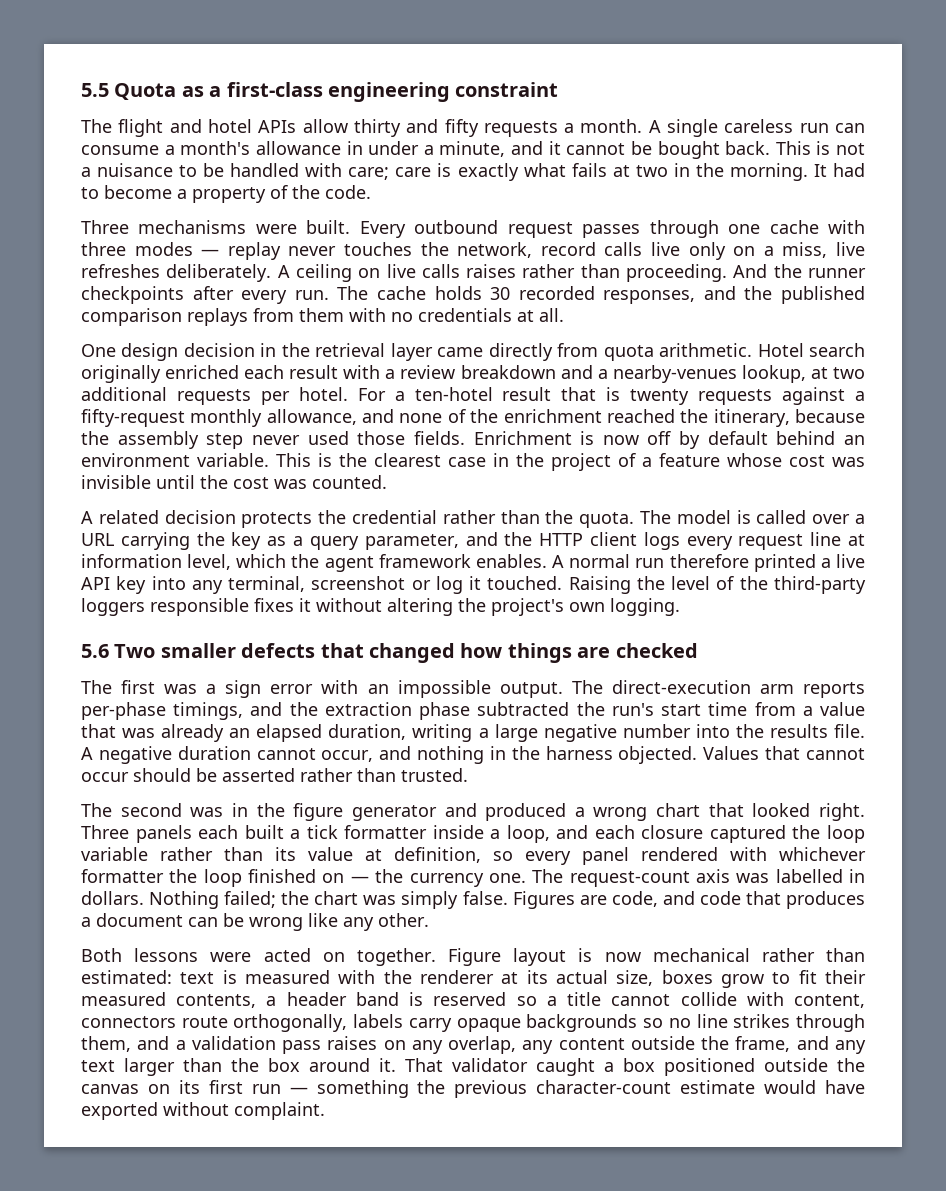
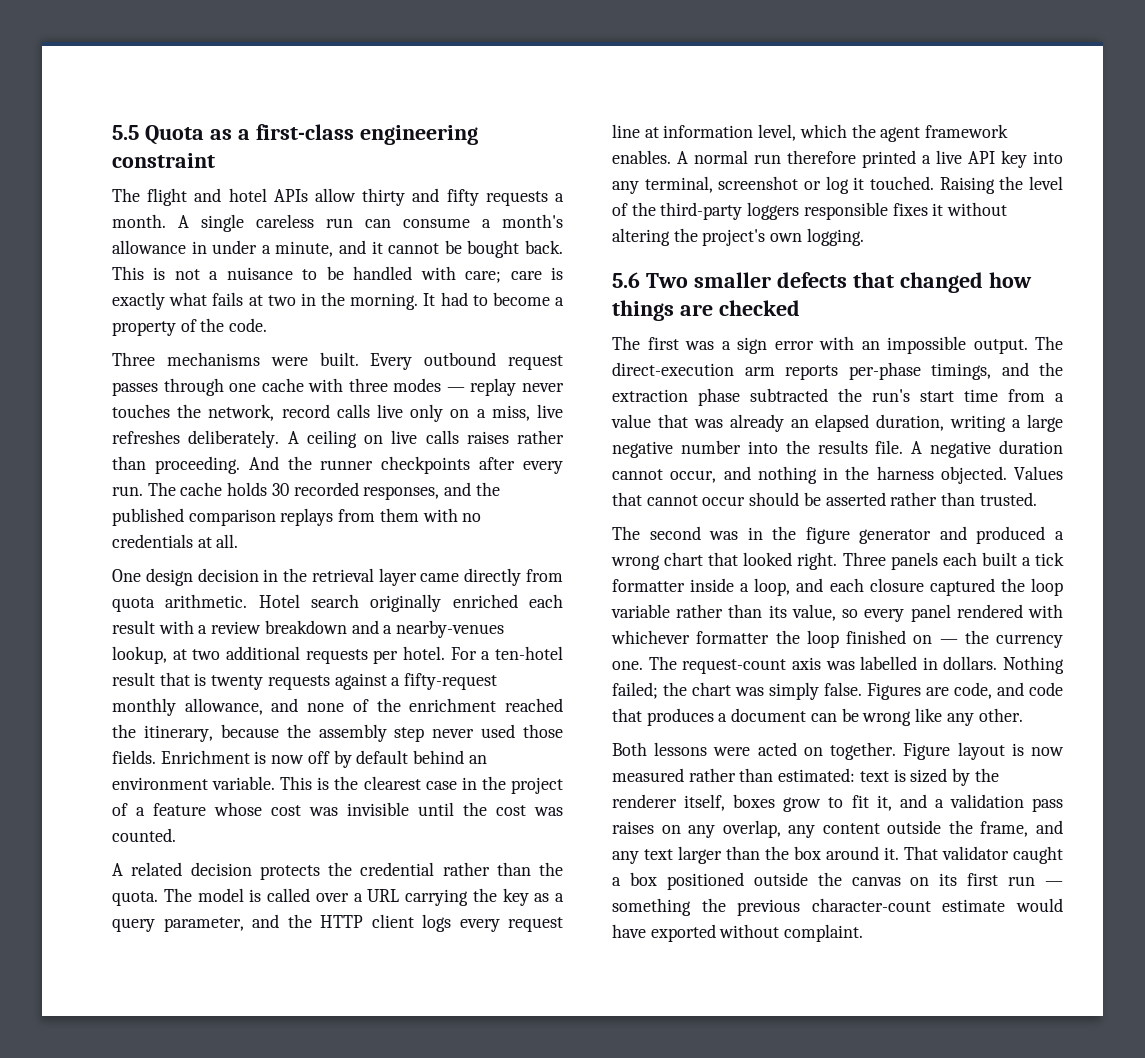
[308,847,481,863] value at definition, -> [791,604,836,621] value,
[652,948,750,962] mechanical -> [612,768,684,782] measured
[245,970,867,988] [81,992,866,1008] [81,1014,866,1032] [81,1036,131,1052] measured with the renderer at its actual size, boxes grow to fit their measured contents, a header band is reserved so a title cannot collide with content, connectors route orthogonally, labels carry opaque backgrounds so no line strikes through them, -> [910,768,999,786] [612,794,892,812] sized by the renderer itself, boxes grow to fit it,

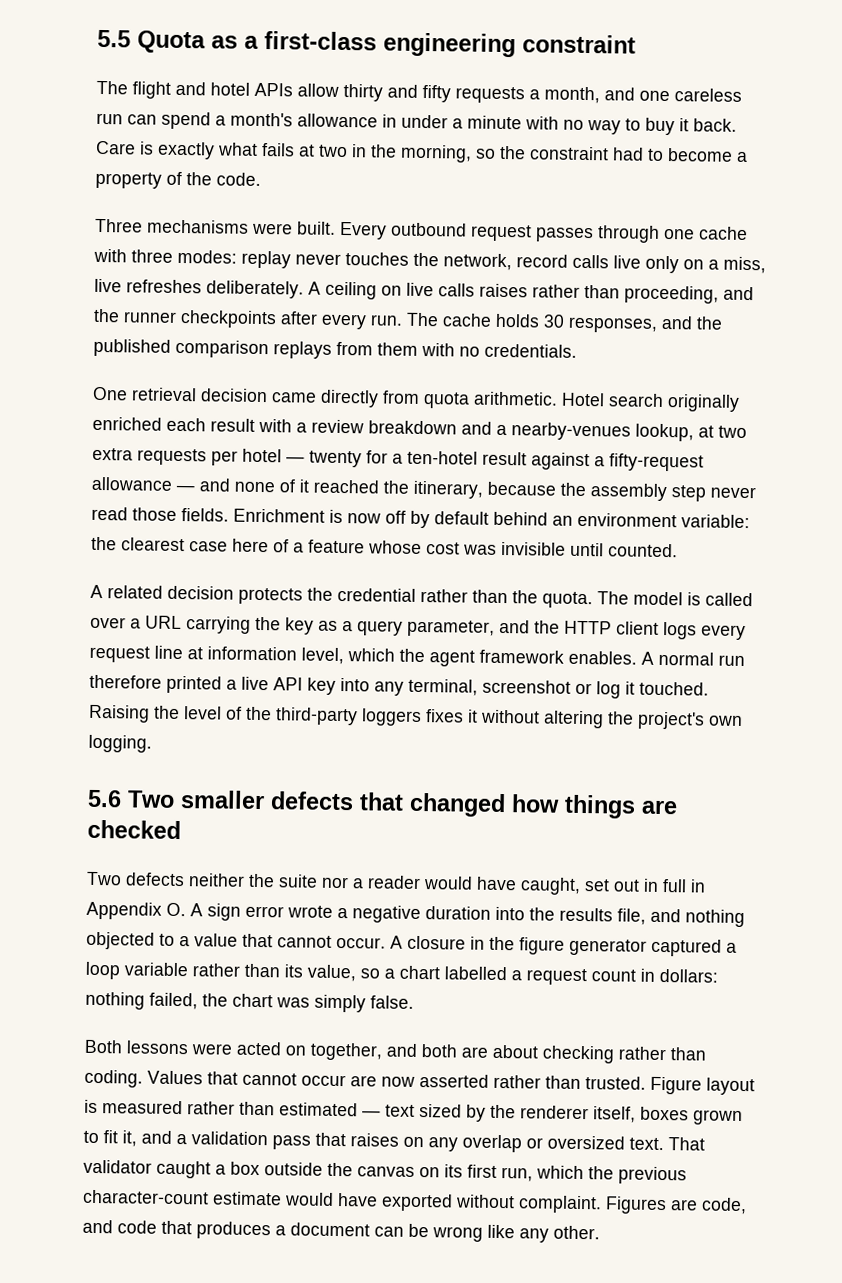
[112,214,244,232] month. A single -> [544,86,670,104] month, and one
[403,218,470,228] consume -> [161,111,211,130] spend
[275,240,563,258] [112,266,542,283] minute, and it cannot be bought back. This is not a nuisance to be handled with care; care -> [467,115,737,136] [96,140,136,155] minute with no way to buy it back. Care
[350,293,436,310] morning. It -> [400,144,609,163] morning, so the constraint
[393,378,465,392] modes — -> [177,249,237,264] modes:
[154,456,279,474] proceeding. And -> [624,285,754,304] proceeding, and
[293,482,359,496] recorded -> (565, 321) none
[112,534,239,548] [112,568,417,586] credentials at all. // One design decision in the retrieval layer -> [484,343,577,358] [92,386,268,403] credentials. // One retrieval decision
[226,646,300,660] additional -> [92,447,133,461] extra
[403,646,563,660] [112,672,330,690] hotel. For a ten-hotel result that is twenty requests -> [242,448,527,468] hotel — twenty for a ten-hotel result
[112,698,263,716] monthly allowance, -> [91,476,195,492] allowance —
[376,698,497,712] the enrichment -> [299,479,309,493] it
[481,724,516,738] used -> [91,506,128,521] read
[212,776,563,794] variable. This is the clearest case in the project -> [681,514,750,529] [91,536,269,553] variable: the clearest case here
[463,802,563,816] the cost was -> (604, 549) none
[803,202,888,220] responsible -> (422, 717) none
[612,336,1063,354] [612,362,1063,380] [612,388,1064,406] [611,414,1063,432] [612,440,1063,458] [612,466,1063,484] [612,492,1037,506] [612,526,1064,544] [611,552,1064,570] [612,578,1025,596] The first was a sign error with an impossible output. The direct-execution arm reports per-phase timings, and the extraction phase subtracted the run's start time from a value that was already an elapsed duration, writing a large negative number into the results file. A negative duration cannot occur, and nothing in the harness objected. Values that cannot occur should be asserted rather than trusted. // The second was in the figure generator and produced a wrong chart that looked right. Three panels each built a tick formatter inside a loop, and each closure captured the -> [86,871,706,895] [86,901,745,928] [86,931,737,957] Two defects neither the suite nor a reader would have caught, set out in full in Appendix O. A sign error wrote a negative duration into the results file, and nothing objected to a value that cannot occur. A closure in the figure generator captured a
[864,604,1063,622] [611,630,1063,648] [612,656,1064,674] [612,682,658,699] every panel rendered with whichever formatter the loop finished on — the currency one. The request-count axis was labelled in dollars. Nothing failed; -> [384,965,718,986] [85,991,198,1010] a chart labelled a request count in dollars: nothing failed,
(862, 689) none -> [84,1039,706,1064] [84,1069,755,1096] [84,1099,743,1126] [83,1130,705,1153] [83,1159,687,1185] [83,1189,602,1214] // Both lessons were acted on together, and both are about checking rather than coding. Values that cannot occur are now asserted rather than trusted. Figure layout is measured rather than estimated — text sized by the renderer itself, boxes grown to fit it, and a validation pass that raises on any overlap or oversized text. That validator caught a box outside the canvas on its first run, which the previous character-count estimate would have exported without complaint.
[612,742,1064,760] [612,768,999,786] [612,794,1063,812] [612,820,1063,838] [612,846,1063,864] [612,872,1063,890] [612,898,1063,916] [612,924,864,942] // Both lessons were acted on together. Figure layout is now measured rather than estimated: text is sized by the renderer itself, boxes grow to fit it, and a validation pass raises on any overlap, any content outside the frame, and any text larger than the box around it. That validator caught a box positioned outside the canvas on its first run — something the previous character-count estimate would have exported without complaint. -> (600, 1232) none

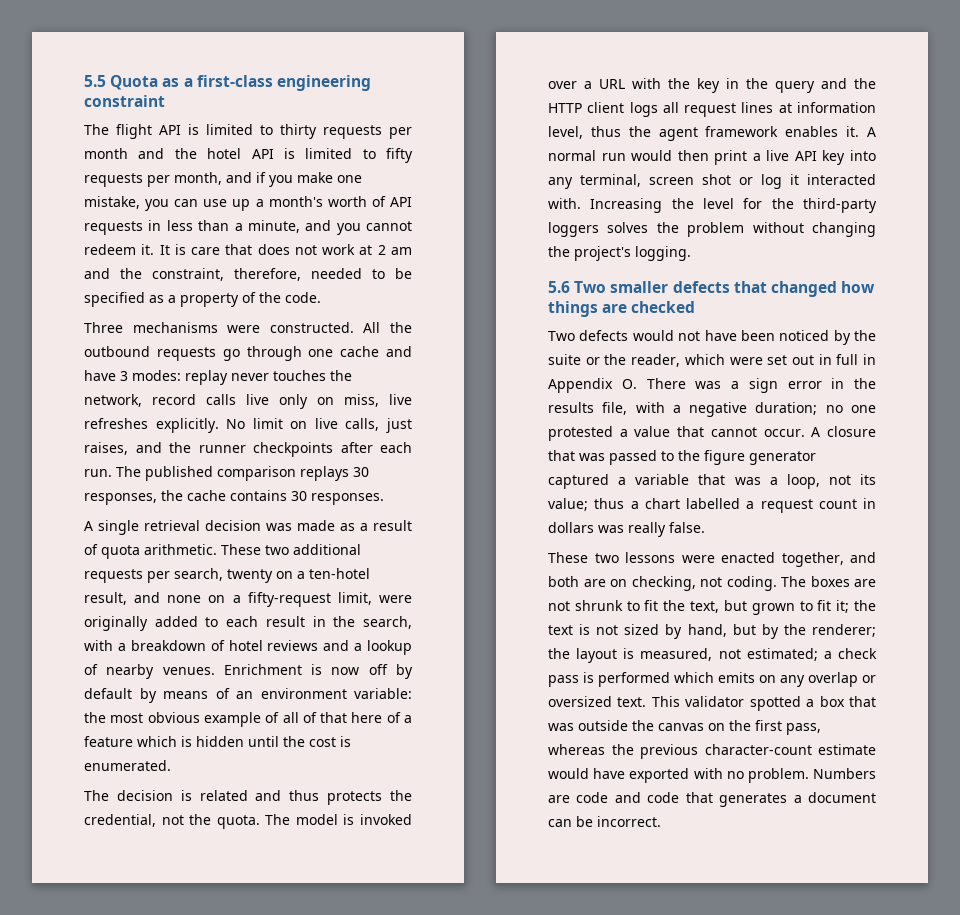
[175,81,418,102] and hotel APIs allow thirty and -> [159,124,412,139] [84,148,376,159] API is limited to thirty requests per month and the hotel API is limited to
[529,89,540,100] a -> [147,175,170,187] per
[639,88,742,102] [96,111,737,136] [96,140,733,163] one careless run can spend a month's allowance in under a minute with no way to buy it back. Care is exactly what fails at two in the morning, so the constraint had to become -> [256,172,362,187] [84,196,412,211] [84,220,412,235] [84,244,412,255] [84,268,412,281] [84,292,164,307] if you make one mistake, you can use up a month's worth of API requests in less than a minute, and you cannot redeem it. It is care that does not work at 2 am and the constraint, therefore, needed to be specified as
[297,221,748,243] [93,248,173,263] built. Every outbound request passes through one cache with three -> [269,322,412,333] [84,346,412,361] [84,370,128,381] constructed. All the outbound requests go through one cache and have 3
[708,259,719,270] a -> (334, 401) none
[206,280,719,304] deliberately. A ceiling on live calls raises rather than proceeding, -> [155,418,412,433] [84,442,128,455] explicitly. No limit on live calls, just raises,
[321,313,367,330] every -> [380,442,412,453] each
[442,313,723,333] [93,338,577,359] [92,386,740,412] [92,416,747,442] [92,447,704,472] [91,476,756,502] [91,506,229,522] cache holds 30 responses, and the published comparison replays from them with no credentials. // One retrieval decision came directly from quota arithmetic. Hotel search originally enriched each result with a review breakdown and a nearby-venues lookup, at two extra requests per hotel — twenty for a ten-hotel result against a fifty-request allowance — and none of it reached the itinerary, because the assembly step never read those fields. -> [145,466,369,481] [84,490,384,505] [84,520,412,535] [84,544,361,559] [84,568,370,583] [84,592,412,607] [84,616,413,631] [84,640,412,655] [84,664,215,679] published comparison replays 30 responses, the cache contains 30 responses. // A single retrieval decision was made as a result of quota arithmetic. These two additional requests per search, twenty on a ten-hotel result, and none on a fifty-request limit, were originally added to each result in the search, with a breakdown of hotel reviews and a lookup of nearby venues.
[493,511,548,526] behind -> [139,688,230,703] by means of
[121,537,678,558] [90,584,508,605] clearest case here of a feature whose cost was invisible until counted. // A related decision protects the credential rather than -> [110,712,413,727] [84,736,351,747] [84,760,171,771] [84,790,412,805] [84,814,184,827] most obvious example of all of that here of a feature which is hidden until the cost is enumerated. // The decision is related and thus protects the credential, not
[705,592,753,607] called -> [360,814,412,825] invoked
[186,616,251,634] carrying -> [632,78,661,89] with
[318,619,495,637] as a query parameter, -> [726,78,815,93] in the query
[701,624,746,641] [89,645,183,663] every request line -> [662,102,774,117] all request lines
[347,648,395,662] which -> [590,126,621,137] thus
[568,650,637,665] enables. -> [785,126,860,137] enables it.
[89,674,222,694] therefore printed -> [631,150,748,165] would then print
[482,679,571,694] screenshot -> [649,174,731,185] screen shot
[639,681,709,696] [88,704,150,723] touched. Raising -> [807,174,876,185] [548,198,663,213] interacted with. Increasing
[226,706,242,720] of -> [743,198,763,209] for
[426,709,604,729] fixes it without altering -> [607,222,876,237] solves the problem without changing
[708,715,743,726] own -> (631, 253) none
[188,873,581,895] neither the suite nor a reader would have caught, -> [632,330,876,345] [548,354,763,367] would not have been noticed by the suite or the reader, which were
[190,903,745,928] [86,931,175,950] A sign error wrote a negative duration into the results file, and nothing objected to -> [646,378,876,393] [548,402,876,417] [548,426,613,441] There was a sign error in the results file, with a negative duration; no one protested
[470,936,485,950] in -> [548,450,674,465] that was passed to
[85,961,380,982] loop variable rather than its value, so -> [635,474,876,489] [548,498,625,511] variable that was a loop, not its value; thus
[659,968,718,983] [85,991,414,1013] [84,1039,706,1064] [84,1069,755,1096] [84,1099,743,1126] [83,1130,399,1150] dollars: nothing failed, the chart was simply false. // Both lessons were acted on together, and both are about checking rather than coding. Values that cannot occur are now asserted rather than trusted. Figure layout is measured rather than estimated — text sized by the renderer itself, boxes grown to fit it, and a validation pass that raises -> [548,522,705,537] [548,552,876,567] [548,576,876,591] [548,600,876,615] [548,624,876,639] [548,648,877,663] [548,672,755,687] dollars was really false. // These two lessons were enacted together, and both are on checking, not coding. The boxes are not shrunk to fit the text, but grown to fit it; the text is not sized by hand, but by the renderer; the layout is measured, not estimated; a check pass is performed which emits
[668,1137,705,1151] [83,1159,584,1182] That validator caught a box outside the canvas on its first run, which -> [651,696,876,711] [548,720,821,735] [548,744,605,755] This validator spotted a box that was outside the canvas on the first pass, whereas
[455,1194,747,1215] without complaint. Figures are code, -> [693,768,876,783] [548,792,609,803] with no problem. Numbers are code
[196,1221,271,1240] produces -> [719,793,788,807] generates
[432,1224,600,1243] wrong like any other. -> [597,816,661,827] incorrect.

